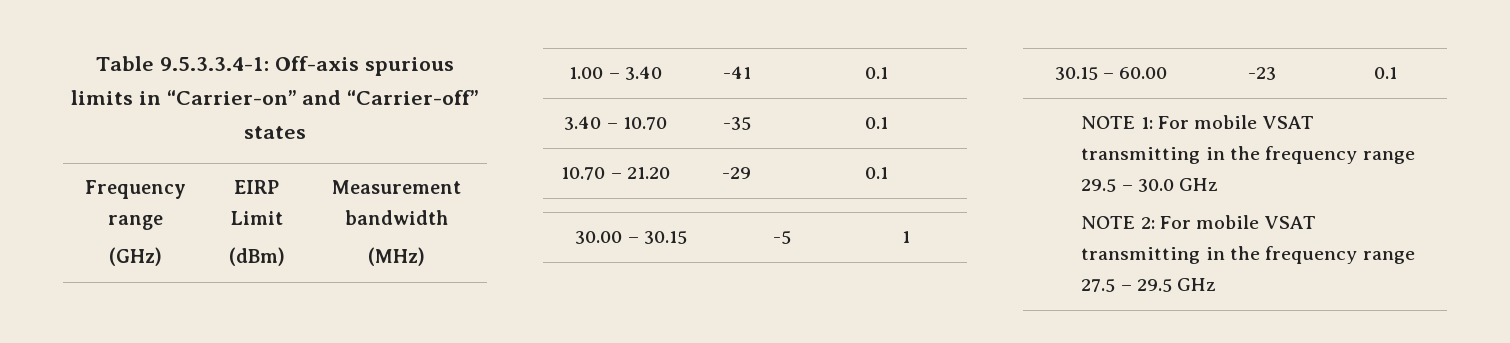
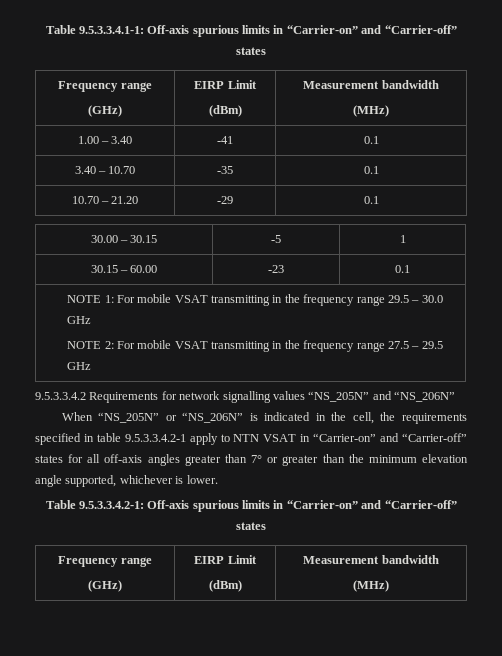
[96,56,270,71] Table 9.5.3.3.4-1: -> [45,25,144,34] Table 9.5.3.3.4.1-1:
(1217, 284) none -> [35,391,455,403] [61,412,467,424] [35,433,468,445] [35,454,468,466] [35,475,218,487] [45,500,457,512] [236,522,266,530] [58,556,152,567] [88,580,122,592] [194,555,257,564] [208,580,242,592] [303,555,439,564] [353,580,389,592] // 9.5.3.3.4.2 Requirements for network signalling values “NS_205N” and “NS_206N” // When “NS_205N” or “NS_206N” is indicated in the cell, the requirements specified in table 9.5.3.3.4.2-1 apply to NTN VSAT in “Carrier-on” and “Carrier-off” states for all off-axis angles greater than 7° or greater than the minimum elevation angle supported, whichever is lower. // Table 9.5.3.3.4.2-1: Off-axis spurious limits in “Carrier-on” and “Carrier-off” states // Frequency range // (GHz) | EIRP Limit // (dBm) | Measurement bandwidth // (MHz)

